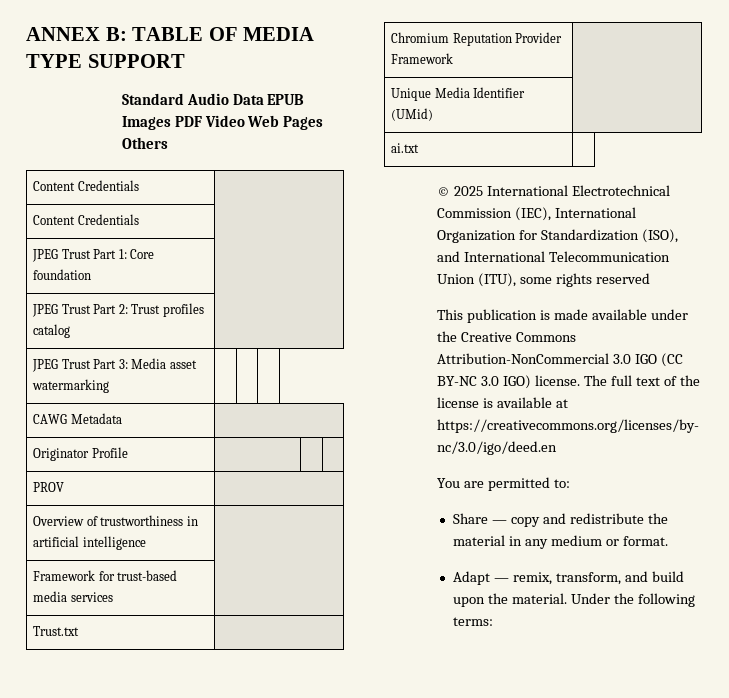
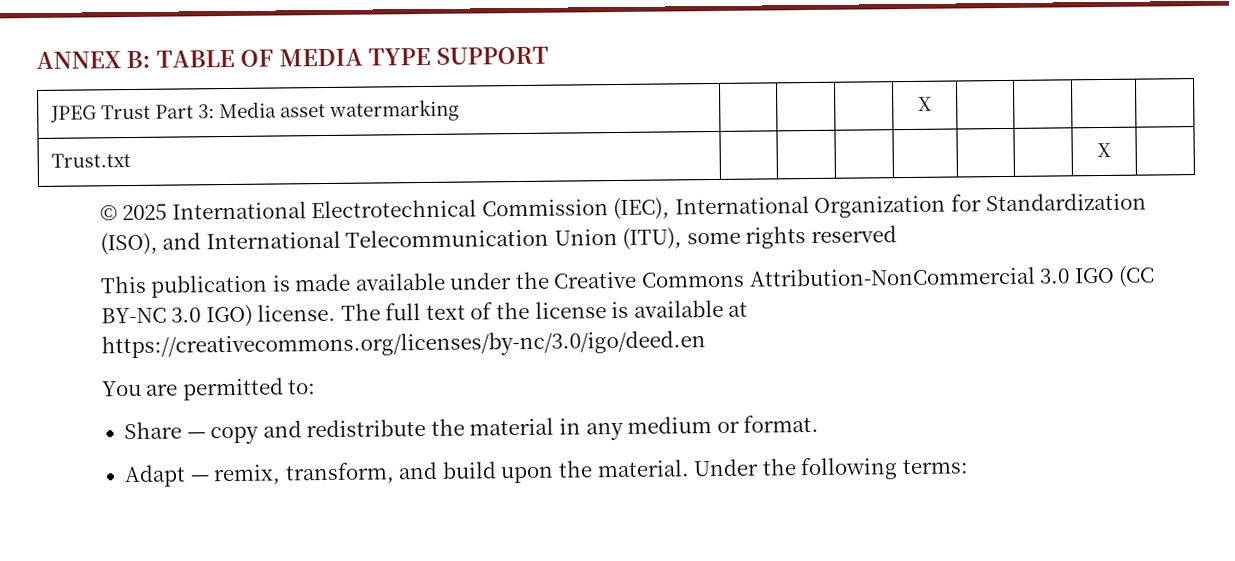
[121,93,305,105] [121,115,324,130] [121,137,168,149] [33,180,139,191] [33,214,139,225] [32,249,155,262] [33,269,92,280] [32,303,204,317] [33,324,71,338] // Standard Audio Data EPUB Images PDF Video Web Pages Others // Content Credentials | // Content Credentials | // JPEG Trust Part 1: Core foundation | // JPEG Trust Part 2: Trust profiles catalog | -> (550, 55) none
[33,413,122,424] [33,447,128,461] [33,482,65,492] [33,515,198,526] [33,536,146,550] [33,570,178,581] [33,591,113,602] [33,626,80,636] [391,32,563,46] [391,53,454,64] [391,87,526,101] [391,108,434,121] [391,143,420,153] // CAWG Metadata | // Originator Profile | | | // PROV | // Overview of trustworthiness in artificial intelligence | // Framework for trust-based media services | // Trust.txt | // Chromium Reputation Provider Framework | // Unique Media Identifier (UMid) | // ai.txt -> [918,96,932,111] [50,153,131,168] [1097,142,1111,158] | X | | | | // Trust.txt | | | | | | | X

